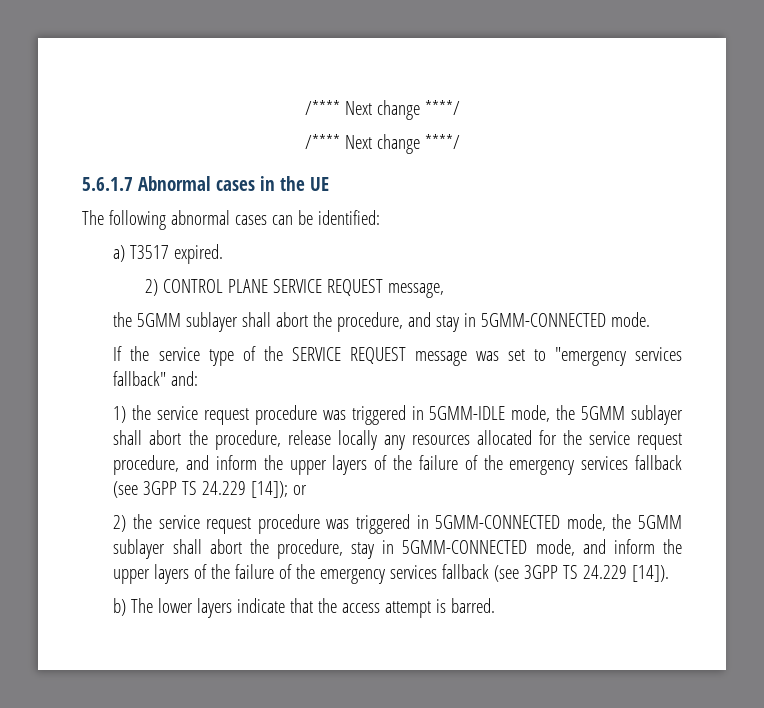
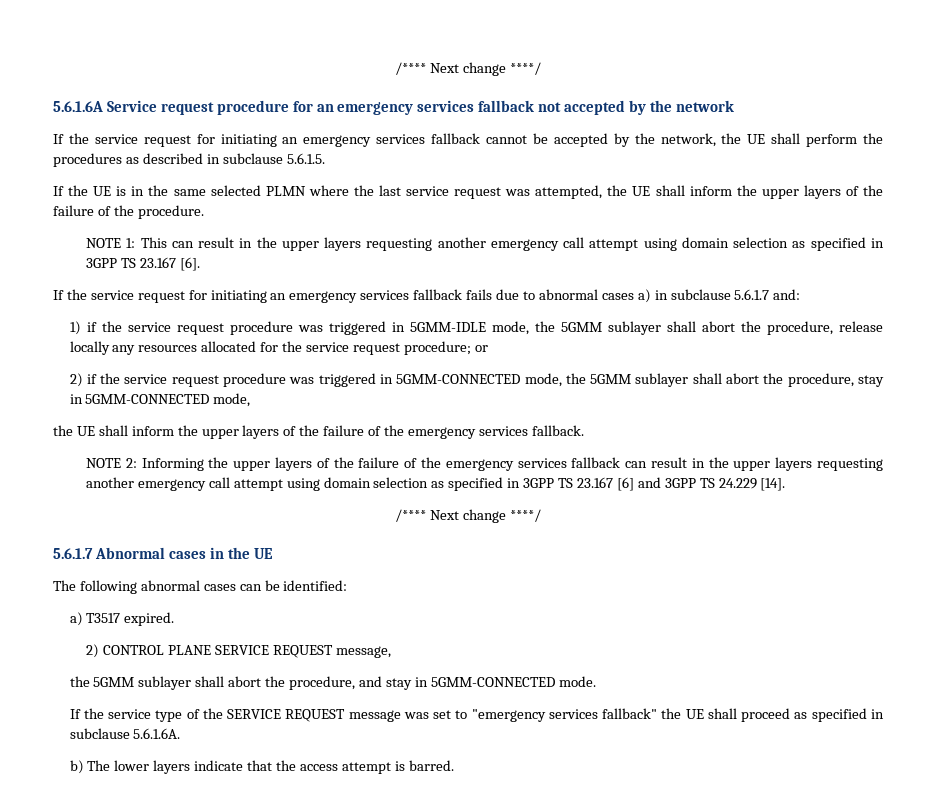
[304,100,460,120] /**** Next change ****/ -> [395,62,541,76] [53,100,734,115] [53,133,883,147] [53,153,325,167] [53,185,884,199] [53,205,204,219] [85,237,884,251] [85,257,200,271] [53,289,801,303] [69,321,883,335] [69,341,488,355] [69,373,885,387] [69,393,251,407] [53,425,584,439] [85,457,883,471] [85,477,786,491] /**** Next change ****/ // 5.6.1.6A Service request procedure for an emergency services fallback not accepted by the network // If the service request for initiating an emergency services fallback cannot be accepted by the network, the UE shall perform the procedures as described in subclause 5.6.1.5. // If the UE is in the same selected PLMN where the last service request was attempted, the UE shall inform the upper layers of the failure of the procedure. // NOTE 1: This can result in the upper layers requesting another emergency call attempt using domain selection as specified in 3GPP TS 23.167 [6]. // If the service request for initiating an emergency services fallback fails due to abnormal cases a) in subclause 5.6.1.7 and: // 1) if the service request procedure was triggered in 5GMM-IDLE mode, the 5GMM sublayer shall abort the procedure, release locally any resources allocated for the service request procedure; or // 2) if the service request procedure was triggered in 5GMM-CONNECTED mode, the 5GMM sublayer shall abort the procedure, stay in 5GMM-CONNECTED mode, // the UE shall inform the upper layers of the failure of the emergency services fallback. // NOTE 2: Informing the upper layers of the failure of the emergency services fallback can result in the upper layers requesting another emergency call attempt using domain selection as specified in 3GPP TS 23.167 [6] and 3GPP TS 24.229 [14].
[171,371,199,386] [113,405,683,425] [113,430,683,450] [113,455,682,475] [113,481,308,498] [113,514,682,534] [113,539,682,559] [113,564,670,584] and: // 1) the service request procedure was triggered in 5GMM-IDLE mode, the 5GMM sublayer shall abort the procedure, release locally any resources allocated for the service request procedure, and inform the upper layers of the failure of the emergency services fallback (see 3GPP TS 24.229 [14]); or // 2) the service request procedure was triggered in 5GMM-CONNECTED mode, the 5GMM sublayer shall abort the procedure, stay in 5GMM-CONNECTED mode, and inform the upper layers of the failure of the emergency services fallback (see 3GPP TS 24.229 [14]). -> [661,708,884,722] [69,728,181,739] the UE shall proceed as specified in subclause 5.6.1.6A.

